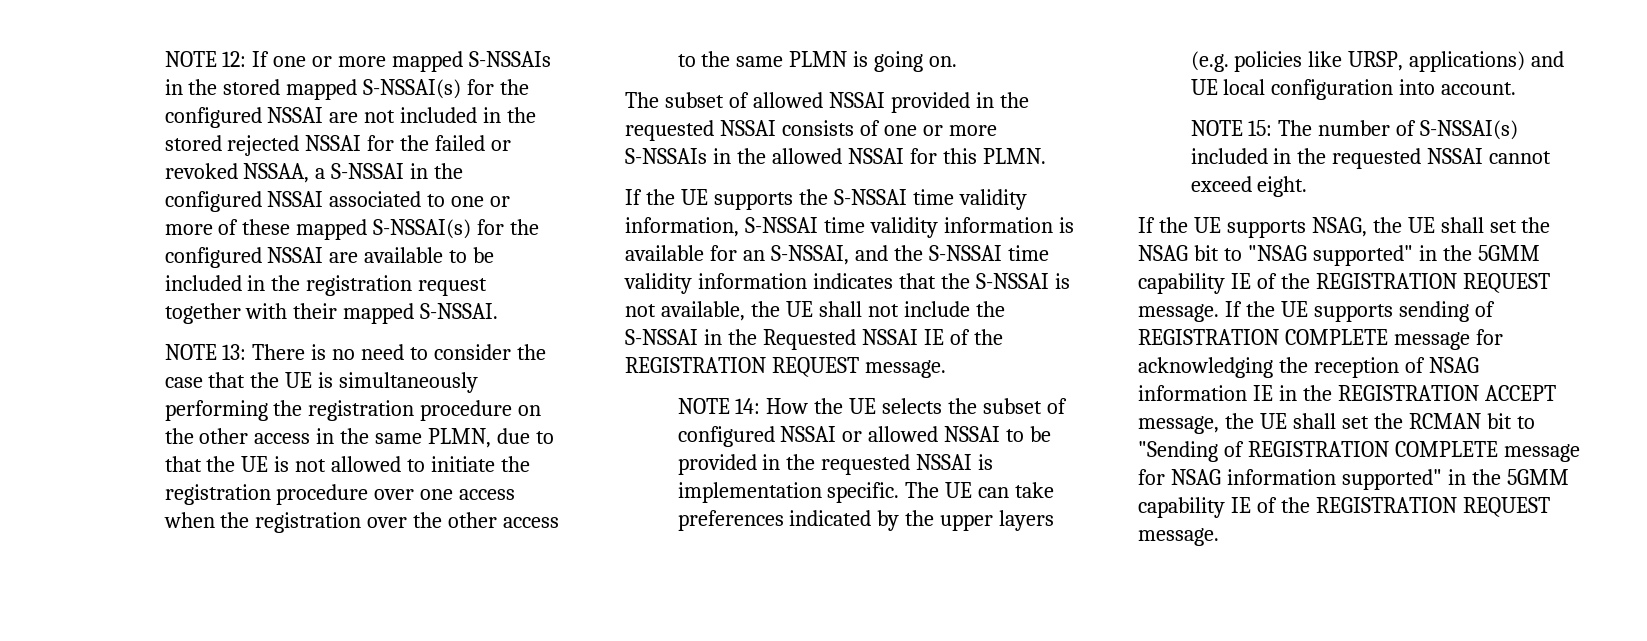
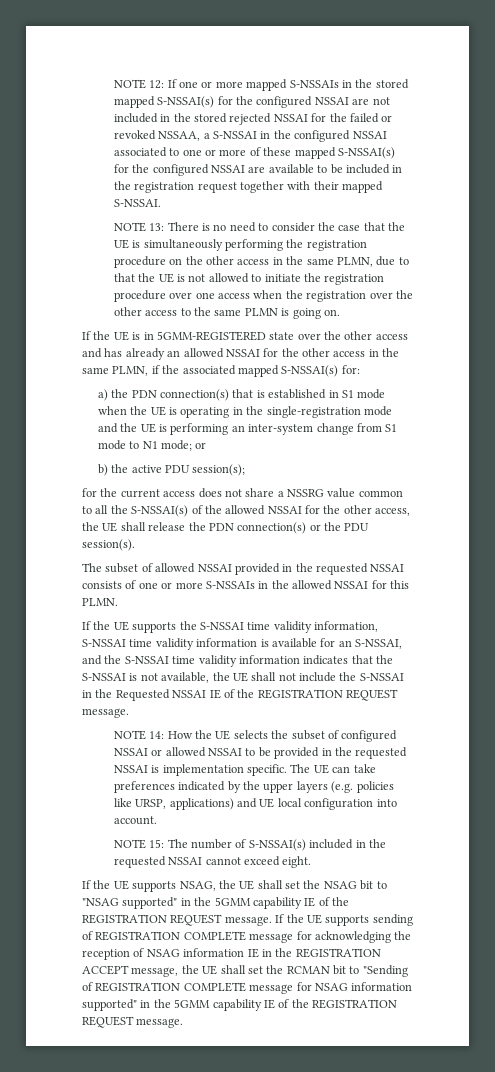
(958, 61) none -> [82,331,408,341] [82,348,400,360] [82,365,360,377] [97,389,386,401] [97,406,392,418] [97,423,398,435] [97,440,207,451] [97,464,246,476] [82,488,403,498] [82,505,411,517] [82,522,370,534] [82,539,135,551] // If the UE is in 5GMM-REGISTERED state over the other access and has already an allowed NSSAI for the other access in the same PLMN, if the associated mapped S-NSSAI(s) for: // a) the PDN connection(s) that is established in S1 mode when the UE is operating in the single-registration mode and the UE is performing an inter-system change from S1 mode to N1 mode; or // b) the active PDU session(s); // for the current access does not share a NSSRG value common to all the S-NSSAI(s) of the allowed NSSAI for the other access, the UE shall release the PDN connection(s) or the PDU session(s).

